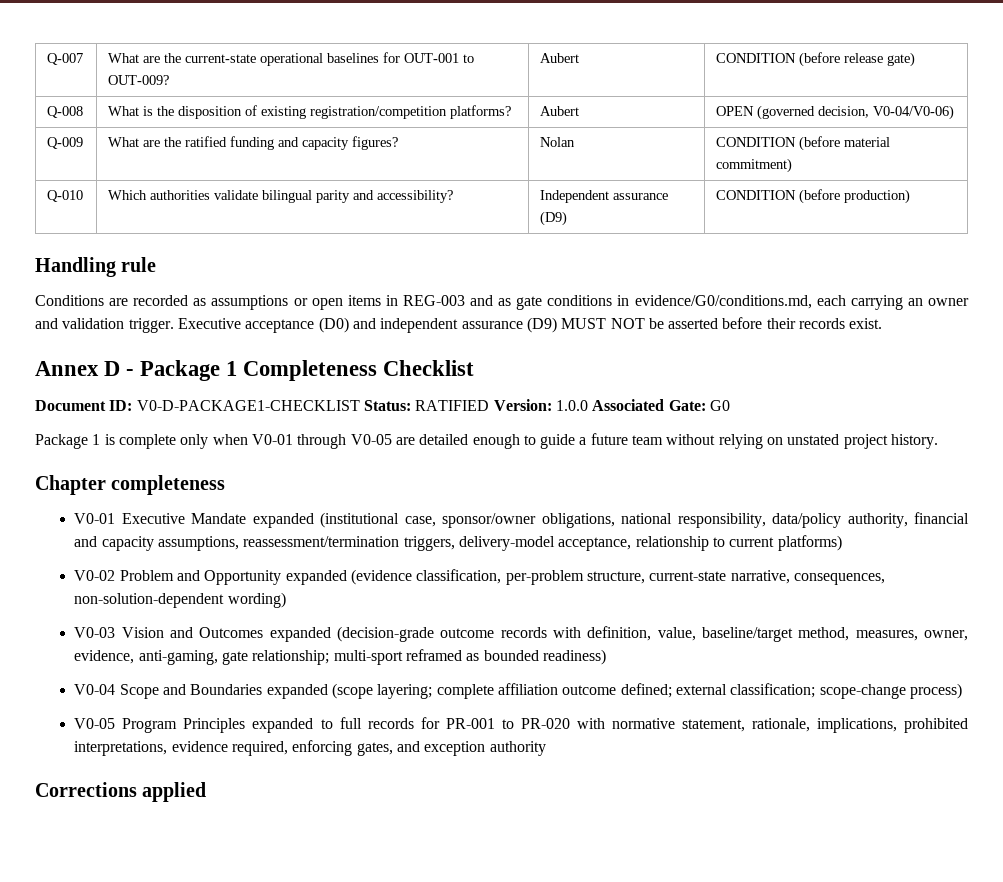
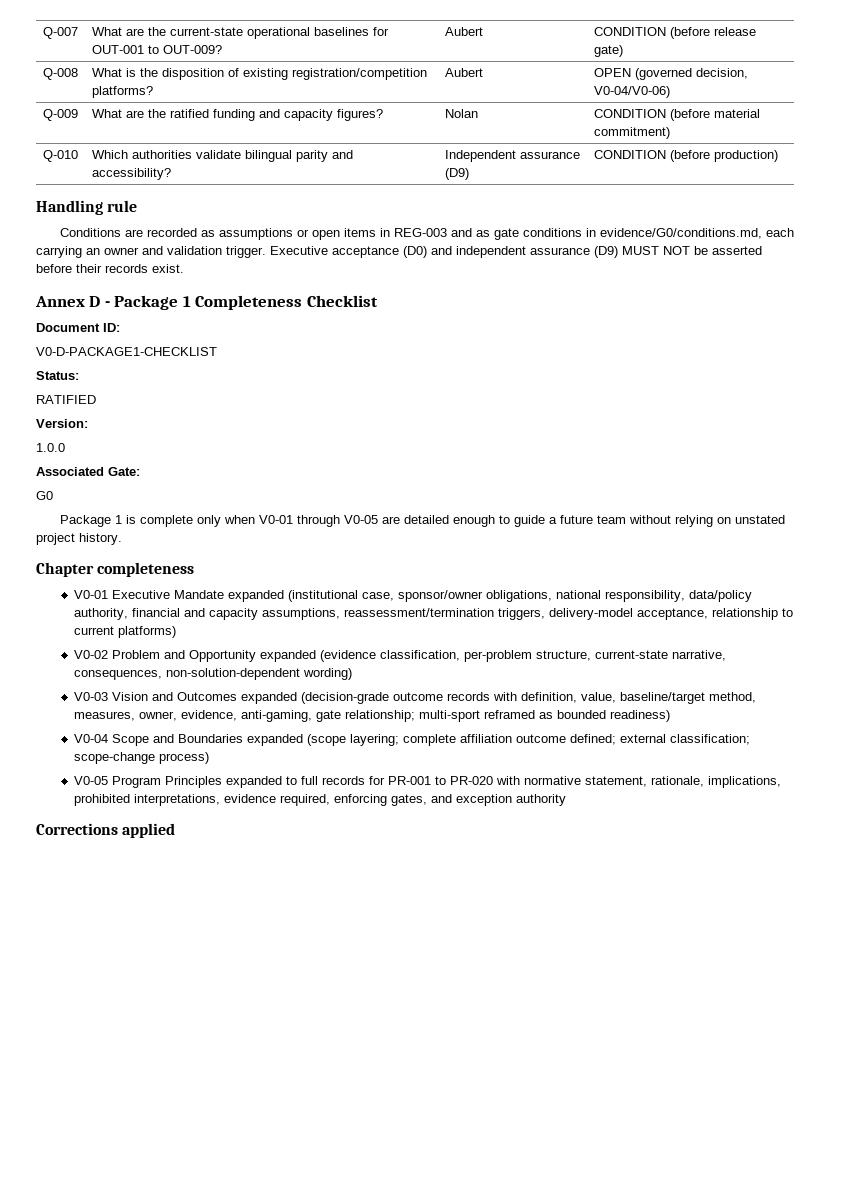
(133, 405) none -> (120, 327) //
(360, 405) none -> (217, 351) //
(411, 405) none -> (79, 375) //
(490, 405) none -> (96, 399) //
(552, 405) none -> (88, 423) //
(588, 405) none -> (65, 447) //
(706, 405) none -> (140, 471) //

